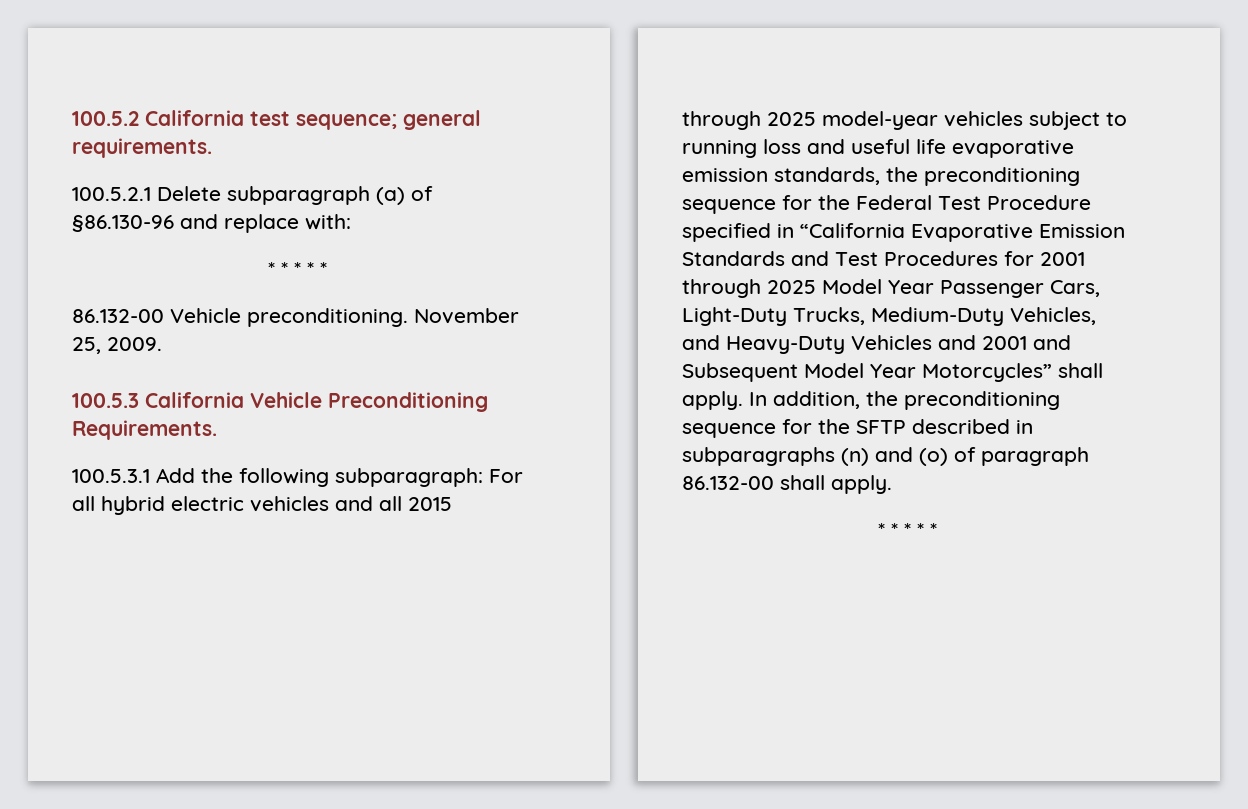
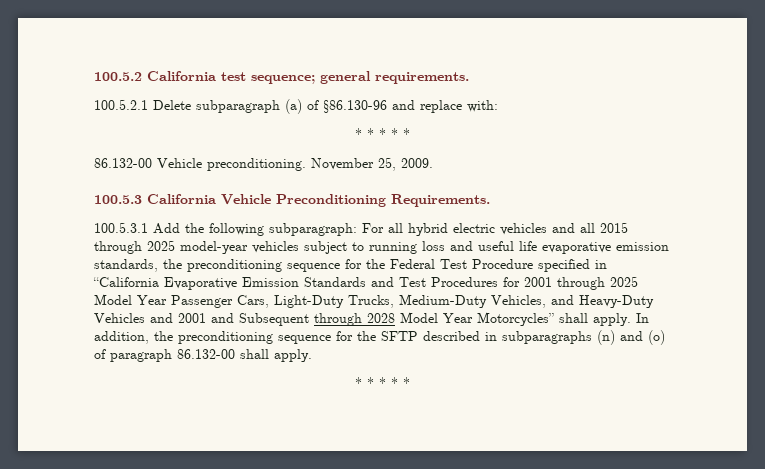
(798, 372) none -> [314,313,395,326] through 2028

